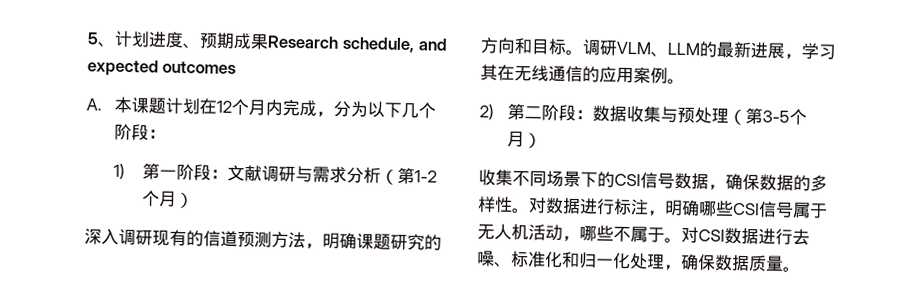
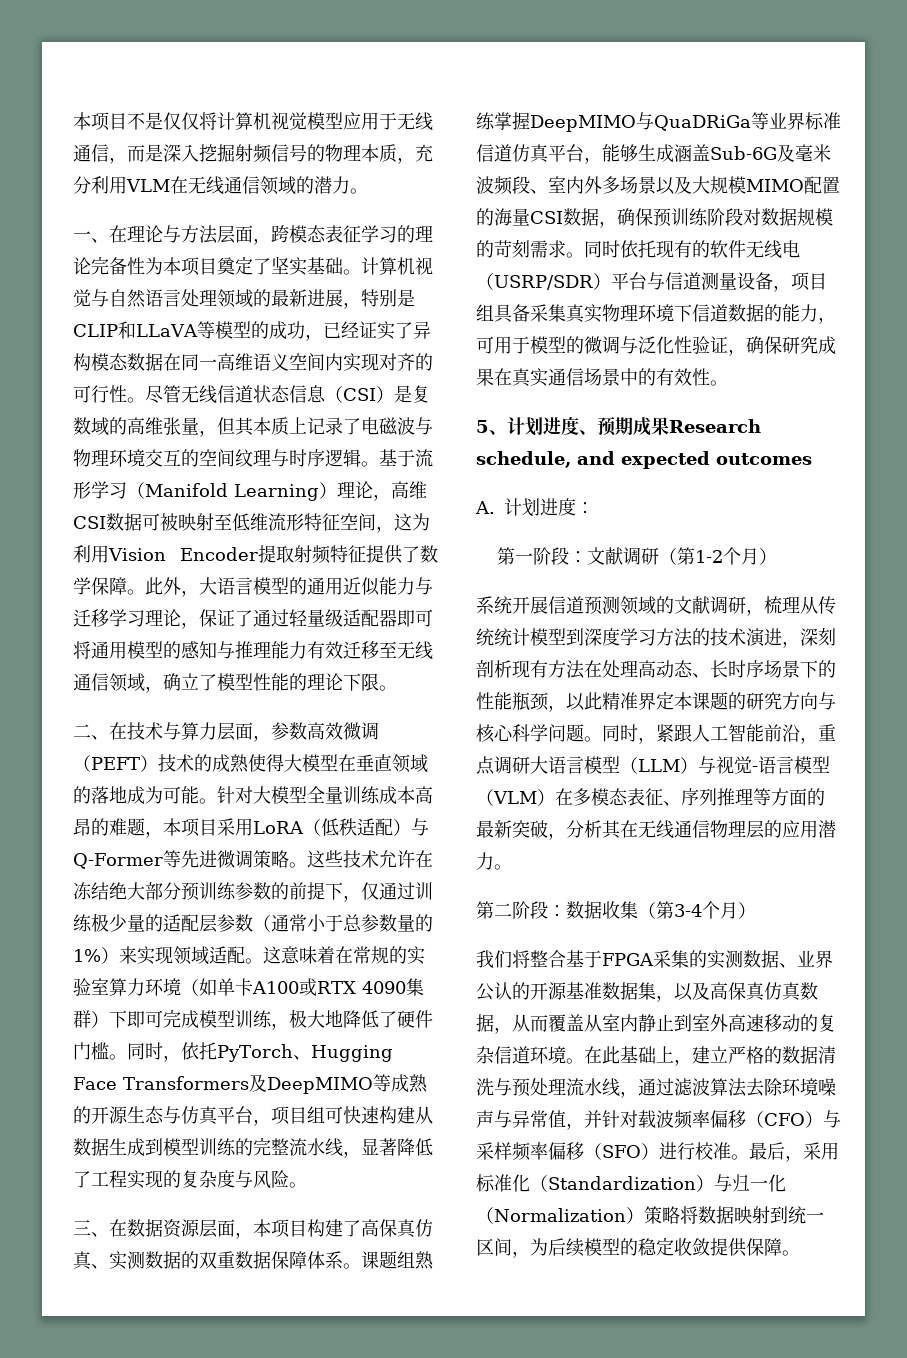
(87, 38) none -> [73,112,433,131] [73,144,433,164] [73,176,368,195] [73,225,433,245] [73,256,433,276] [73,289,415,309] [73,321,431,341] [73,353,433,372] [73,385,430,404] [73,417,433,437] [73,449,433,467] [73,481,427,501] [73,513,430,533] [73,545,438,564] [73,577,433,597] [73,609,433,629] [73,641,433,660] [73,673,397,693] [73,722,379,742] [73,754,428,773] [73,786,433,804] [73,818,429,838] [73,850,433,869] [73,882,433,902] [73,913,433,933] [73,946,425,965] [73,978,424,996] [73,1009,433,1030] [73,1042,393,1062] [73,1074,428,1094] [73,1106,433,1126] [73,1137,433,1158] [73,1170,307,1189] [73,1219,433,1239] [73,1251,434,1270] [476,112,841,132] [476,144,831,164] [476,176,840,195] [476,208,833,228] [476,239,800,259] [476,272,827,292] [476,304,836,324] [476,336,836,356] [476,368,728,387] 本项目不是仅仅将计算机视觉模型应用于无线通信，而是深入挖掘射频信号的物理本质，充分利用VLM在无线通信领域的潜力。 // 一、在理论与方法层面，跨模态表征学习的理论完备性为本项目奠定了坚实基础。计算机视觉与自然语言处理领域的最新进展，特别是CLIP和LLaVA等模型的成功，已经证实了异构模态数据在同一高维语义空间内实现对齐的可行性。尽管无线信道状态信息（CSI）是复数域的高维张量，但其本质上记录了电磁波与物理环境交互的空间纹理与时序逻辑。基于流形学习（Manifold Learning）理论，高维CSI数据可被映射至低维流形特征空间，这为利用Vision Encoder提取射频特征提供了数学保障。此外，大语言模型的通用近似能力与迁移学习理论，保证了通过轻量级适配器即可将通用模型的感知与推理能力有效迁移至无线通信领域，确立了模型性能的理论下限。 // 二、在技术与算力层面，参数高效微调（PEFT）技术的成熟使得大模型在垂直领域的落地成为可能。针对大模型全量训练成本高昂的难题，本项目采用LoRA（低秩适配）与Q-Former等先进微调策略。这些技术允许在冻结绝大部分预训练参数的前提下，仅通过训练极少量的适配层参数（通常小于总参数量的1%）来实现领域适配。这意味着在常规的实验室算力环境（如单卡A100或RTX 4090集群）下即可完成模型训练，极大地降低了硬件门槛。同时，依托PyTorch、Hugging Face Transformers及DeepMIMO等成熟的开源生态与仿真平台，项目组可快速构建从数据生成到模型训练的完整流水线，显著降低了工程实现的复杂度与风险。 // 三、在数据资源层面，本项目构建了高保真仿真、实测数据的双重数据保障体系。课题组熟练掌握DeepMIMO与QuaDRiGa等业界标准信道仿真平台，能够生成涵盖Sub-6G及毫米波频段、室内外多场景以及大规模MIMO配置的海量CSI数据，确保预训练阶段对数据规模的苛刻需求。同时依托现有的软件无线电（USRP/SDR）平台与信道测量设备，项目组具备采集真实物理环境下信道数据的能力，可用于模型的微调与泛化性验证，确保研究成果在真实通信场景中的有效性。 //
[114,96,437,119] [114,123,150,141] 本课题计划在12个月内完成，分为以下几个阶段 -> [504,498,576,517] 计划进度
[113,163,126,180] 1) -> (594, 508) none
[294,166,381,184] 与需求分析 -> (660, 556) none
[84,228,442,251] [480,37,836,61] [480,64,685,84] [479,104,494,120] 深入调研现有的信道预测方法，明确课题研究的方向和目标。调研VLM、LLM的最新进展，学习其在无线通信的应用案例。 // 2) -> [476,596,836,616] [476,627,836,648] [476,660,836,679] [476,691,836,712] [476,724,836,744] [476,756,830,775] [476,788,825,806] [476,820,836,840] [476,852,512,870] 系统开展信道预测领域的文献调研，梳理从传统统计模型到深度学习方法的技术演进，深刻剖析现有方法在处理高动态、长时序场景下的性能瓶颈，以此精准界定本课题的研究方向与核心科学问题。同时，紧跟人工智能前沿，重点调研大语言模型（LLM）与视觉-语言模型（VLM）在多模态表征、序列推理等方面的最新突破，分析其在无线通信物理层的应用潜力。 //
[660,106,808,126] [507,130,543,149] [478,169,828,192] [477,196,828,219] [477,223,810,246] [476,250,784,272] 与预处理（第3-5个月） // 收集不同场景下的CSI信号数据，确保数据的多样性。对数据进行标注，明确哪些CSI信号属于无人机活动，哪些不属于。对CSI数据进行去噪、标准化和归一化处理，确保数据质量 -> [638,901,756,919] [476,950,833,969] [476,982,818,1002] [476,1014,836,1034] [476,1046,836,1066] [476,1078,836,1098] [476,1110,841,1130] [476,1142,839,1162] [476,1174,786,1192] [476,1206,824,1224] [476,1237,782,1258] （第3-4个月） // 我们将整合基于FPGA采集的实测数据、业界公认的开源基准数据集，以及高保真仿真数据，从而覆盖从室内静止到室外高速移动的复杂信道环境。在此基础上，建立严格的数据清洗与预处理流水线，通过滤波算法去除环境噪声与异常值，并针对载波频率偏移（CFO）与采样频率偏移（SFO）进行校准。最后，采用标准化（Standardization）与归一化（Normalization）策略将数据映射到统一区间，为后续模型的稳定收敛提供保障

